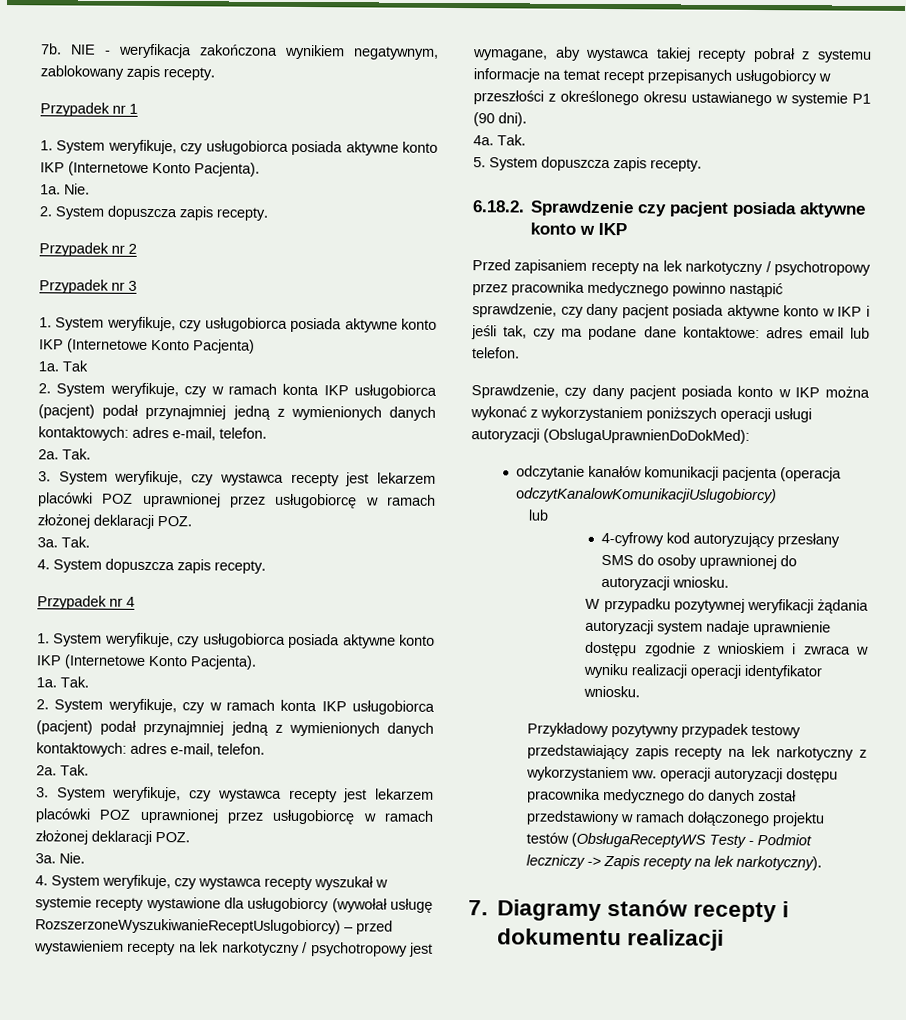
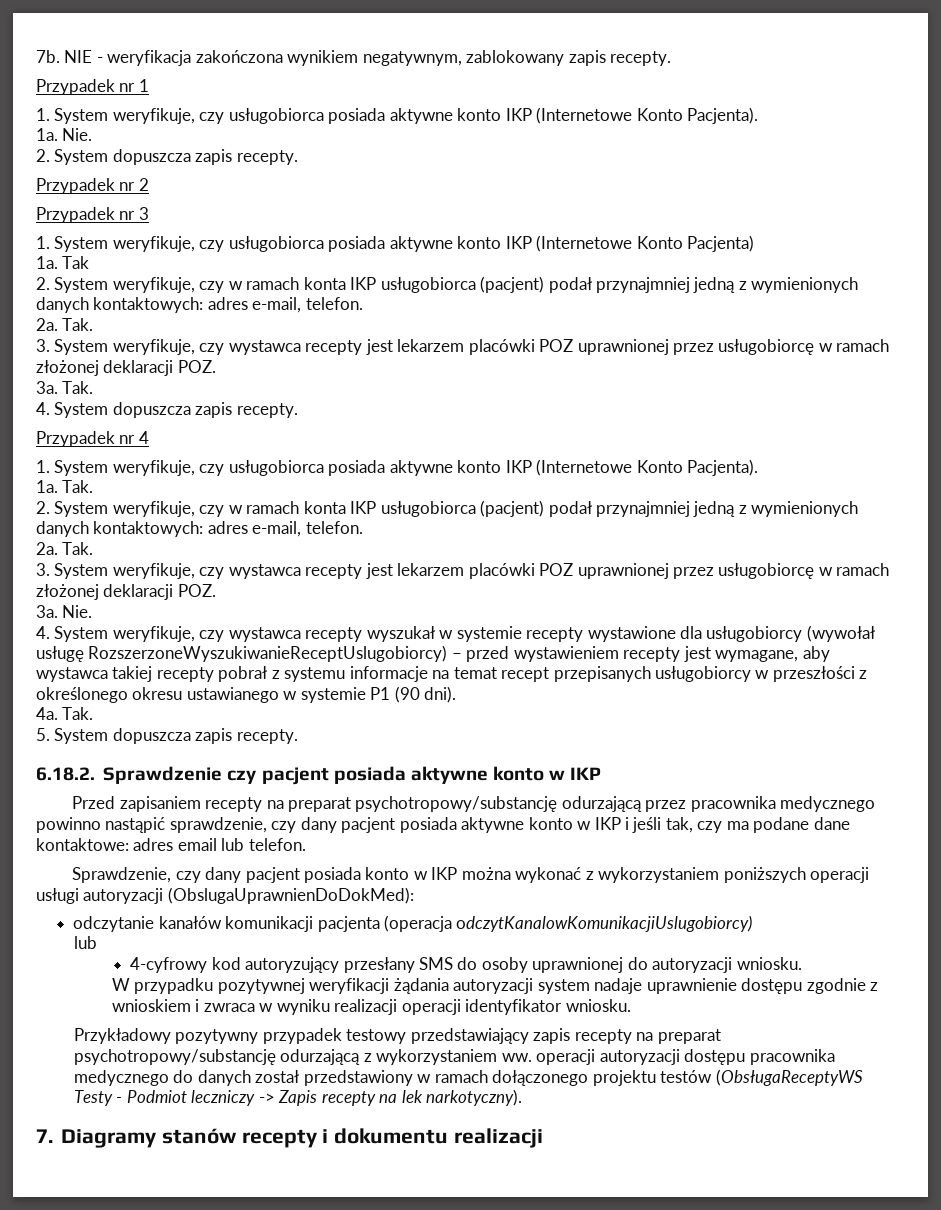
[178,941,408,957] na lek narkotyczny / psychotropowy -> (681, 654) none
[662,260,871,276] lek narkotyczny / psychotropowy -> [287,796,642,812] preparat psychotropowy/substancję odurzającą
[751,745,855,761] lek narkotyczny -> [657,1029,721,1044] [74,1049,361,1065] preparat psychotropowy/substancję odurzającą

